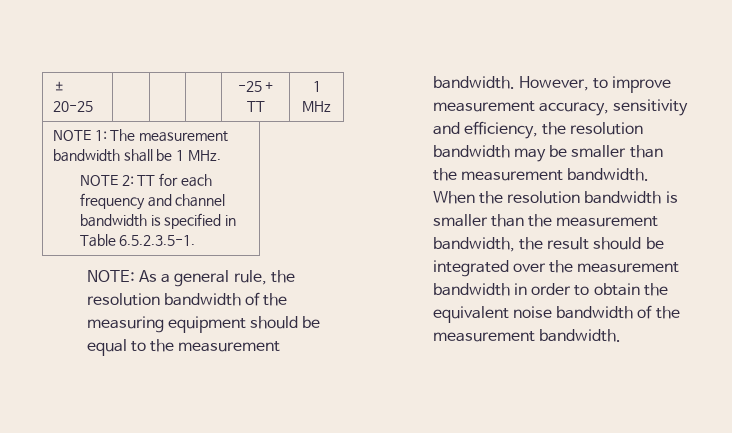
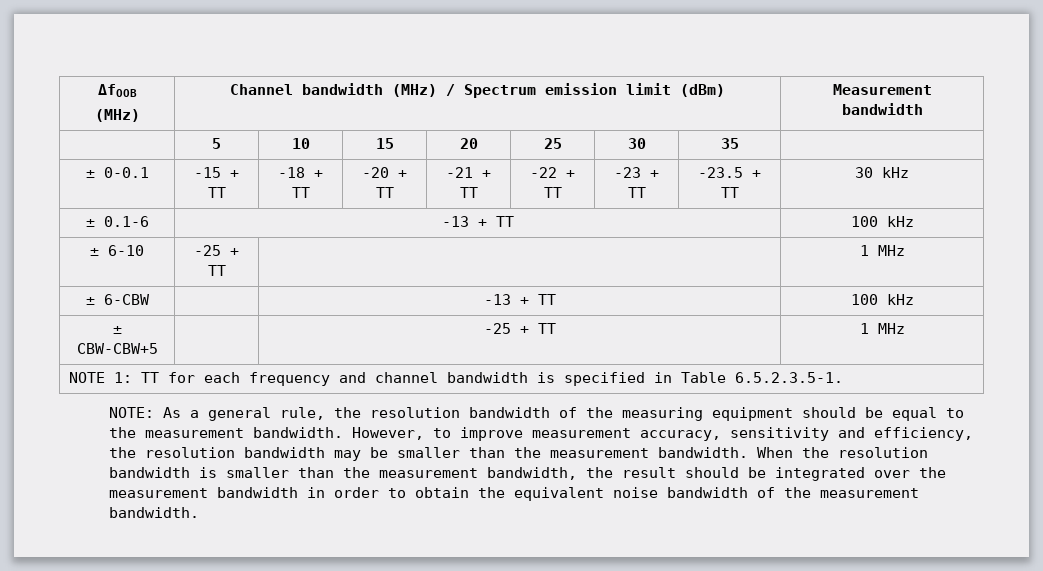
[52,81,65,91] [52,101,93,112] ± 20-25 | | -> [97,84,137,97] [94,109,140,122] [229,83,725,98] [832,84,932,95] [841,103,923,115] [211,138,221,149] [291,138,310,149] [375,138,394,149] [459,138,478,149] [543,138,562,149] [627,138,646,149] [720,138,739,149] [85,167,149,178] [194,167,239,178] [207,187,226,198] [278,167,323,178] [291,187,310,198] [362,167,407,178] [375,187,394,198] [446,167,491,178] [459,187,478,198] [530,167,575,178] [543,187,562,198] [614,167,659,178] [627,187,646,198] [698,167,761,178] [720,187,739,198] [855,167,909,178] [85,216,149,227] [441,216,514,227] [850,216,914,227] [90,245,144,256] [194,245,239,256] [207,265,226,276] [859,245,905,256] [85,294,150,305] [483,294,556,305] [850,294,914,305] [112,326,122,334] [76,343,158,354] ΔfOOB // (MHz) | Channel bandwidth (MHz) / Spectrum emission limit (dBm) | Measurement bandwidth // | 5 | 10 | 15 | 20 | 25 | 30 | 35 | // ± 0-0.1 | -15 + TT | -18 + TT | -20 + TT | -21 + TT | -22 + TT | -23 + TT | -23.5 + TT | 30 kHz // ± 0.1-6 | -13 + TT | 100 kHz // ± 6-10 | -25 + TT | | 1 MHz // ± 6-CBW | | -13 + TT | 100 kHz // ± CBW-CBW+5
[110,129,229,142] [52,149,221,162] [79,175,134,186] The measurement bandwidth shall be 1 MHz. // NOTE 2: -> (132, 377) none

